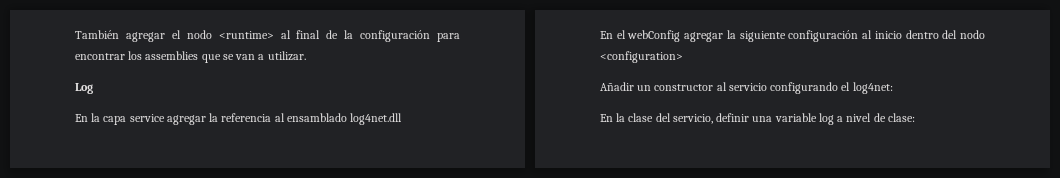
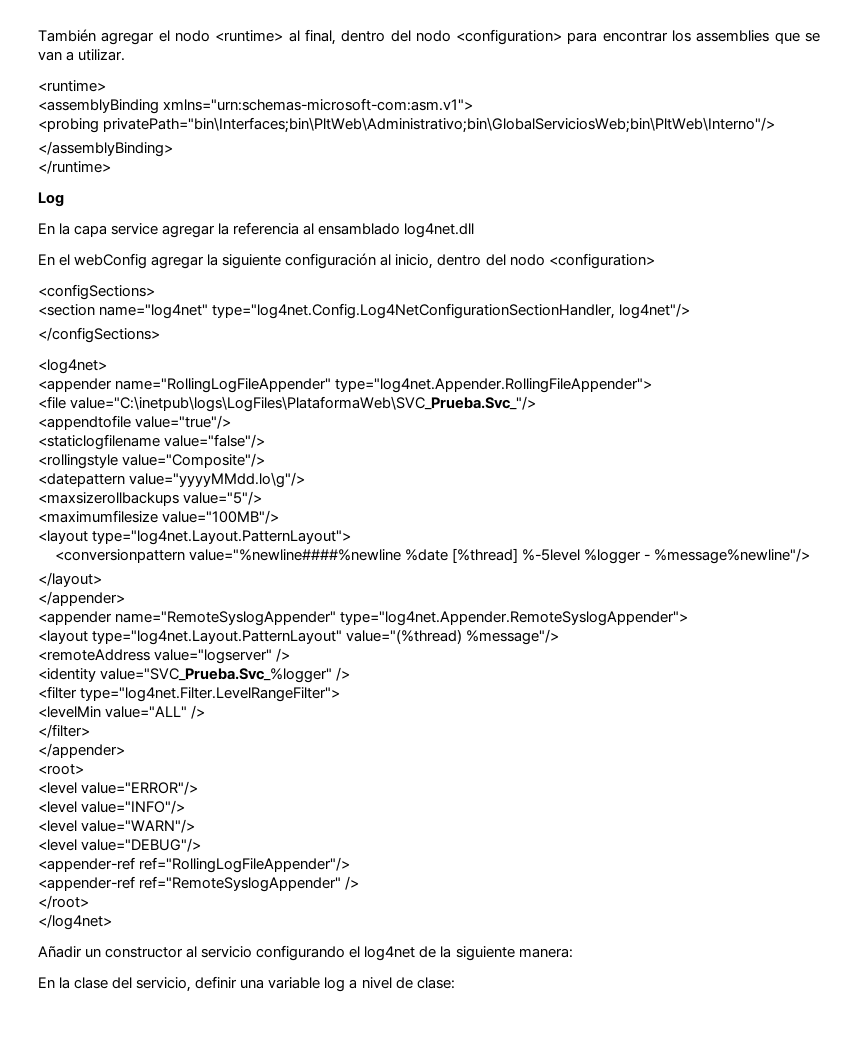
[296,30,431,42] final de la configuración -> [304,29,563,45] final, dentro del nodo <configuration>
(306, 56) none -> [38,80,106,92] [38,98,474,114] [38,117,776,133] [38,141,173,157] [38,160,111,174] // <runtime> // <assemblyBinding xmlns="urn:schemas-microsoft-com:asm.v1"> // <probing privatePath="bin\Interfaces;bin\PltWeb\Administrativo;bin\GlobalServiciosWeb;bin\PltWeb\Interno"/> // </assemblyBinding> // </runtime>
[874,30,986,39] [600,51,683,63] inicio dentro del nodo <configuration> -> [395,253,655,269] [38,284,155,300] [38,303,691,319] [38,327,160,343] [38,359,107,374] [38,378,653,393] [38,396,537,412] [38,415,232,430] [38,434,266,450] [38,453,266,469] [38,472,306,488] [38,491,263,506] [38,510,280,524] [38,530,352,545] [54,548,811,564] [38,572,102,587] [38,591,125,606] [38,611,689,626] [38,629,560,645] [38,648,291,664] [38,667,351,683] [38,686,341,702] [38,705,206,719] [38,724,90,738] [38,743,125,758] [38,764,84,775] [38,781,199,795] [38,800,186,814] [38,819,196,833] [38,838,202,852] [38,857,351,873] [38,876,360,892] [38,895,89,909] [38,914,112,930] inicio, dentro del nodo <configuration> // <configSections> // <section name="log4net" type="log4net.Config.Log4NetConfigurationSectionHandler, log4net"/> // </configSections> // <log4net> // <appender name="RollingLogFileAppender" type="log4net.Appender.RollingFileAppender"> // <file value="C:\inetpub\logs\LogFiles\PlataformaWeb\SVC_Prueba.Svc_"/> // <appendtofile value="true"/> // <staticlogfilename value="false"/> // <rollingstyle value="Composite"/> // <datepattern value="yyyyMMdd.lo\g"/> // <maxsizerollbackups value="5"/> // <maximumfilesize value="100MB"/> // <layout type="log4net.Layout.PatternLayout"> // <conversionpattern value="%newline####%newline %date [%thread] %-5level %logger - %message%newline"/> // </layout> // </appender> // <appender name="RemoteSyslogAppender" type="log4net.Appender.RemoteSyslogAppender"> // <layout type="log4net.Layout.PatternLayout" value="(%thread) %message"/> // <remoteAddress value="logserver" /> // <identity value="SVC_Prueba.Svc_%logger" /> // <filter type="log4net.Filter.LevelRangeFilter"> // <levelMin value="ALL" /> // </filter> // </appender> // <root> // <level value="ERROR"/> // <level value="INFO"/> // <level value="WARN"/> // <level value="DEBUG"/> // <appender-ref ref="RollingLogFileAppender"/> // <appender-ref ref="RemoteSyslogAppender" /> // </root> // </log4net>
[852,82,893,94] log4net: -> [364,946,573,961] log4net de la siguiente manera:

